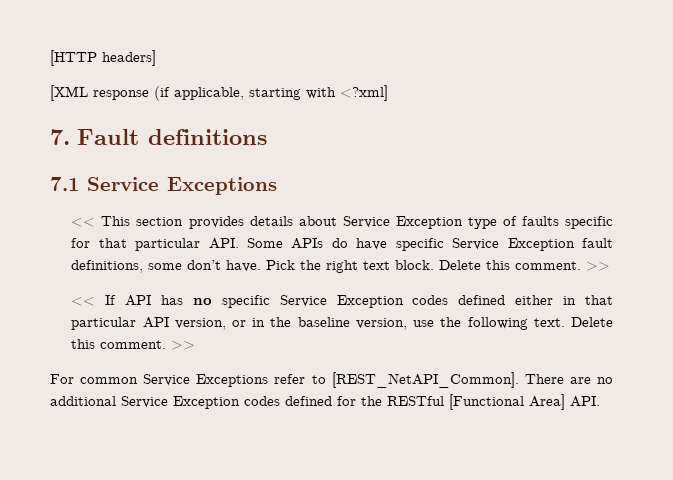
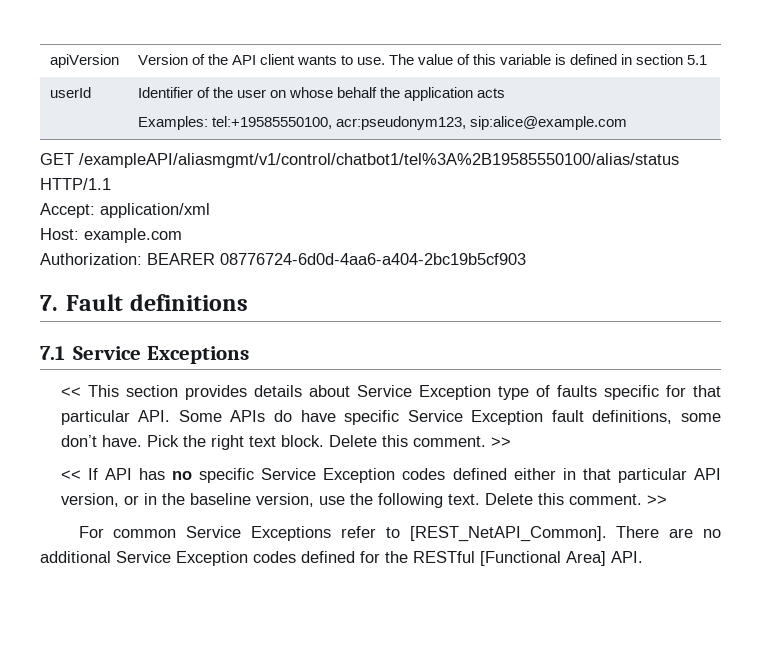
[50,50,156,66] [50,85,388,101] [HTTP headers] // [XML response (if applicable, starting with <?xml] -> [49,54,119,68] [137,54,708,65] [49,87,91,98] [137,87,505,101] [137,116,627,130] [40,153,679,168] [40,178,111,190] [40,203,210,218] [40,228,182,243] [40,253,526,265] apiVersion | Version of the API client wants to use. The value of this variable is defined in section 5.1 // userId | Identifier of the user on whose behalf the application acts // Examples: tel:+19585550100, acr:pseudonym123, sip:alice@example.com // GET /exampleAPI/aliasmgmt/v1/control/chatbot1/tel%3A%2B19585550100/alias/status HTTP/1.1 // Accept: application/xml // Host: example.com // Authorization: BEARER 08776724-6d0d-4aa6-a404-2bc19b5cf903

